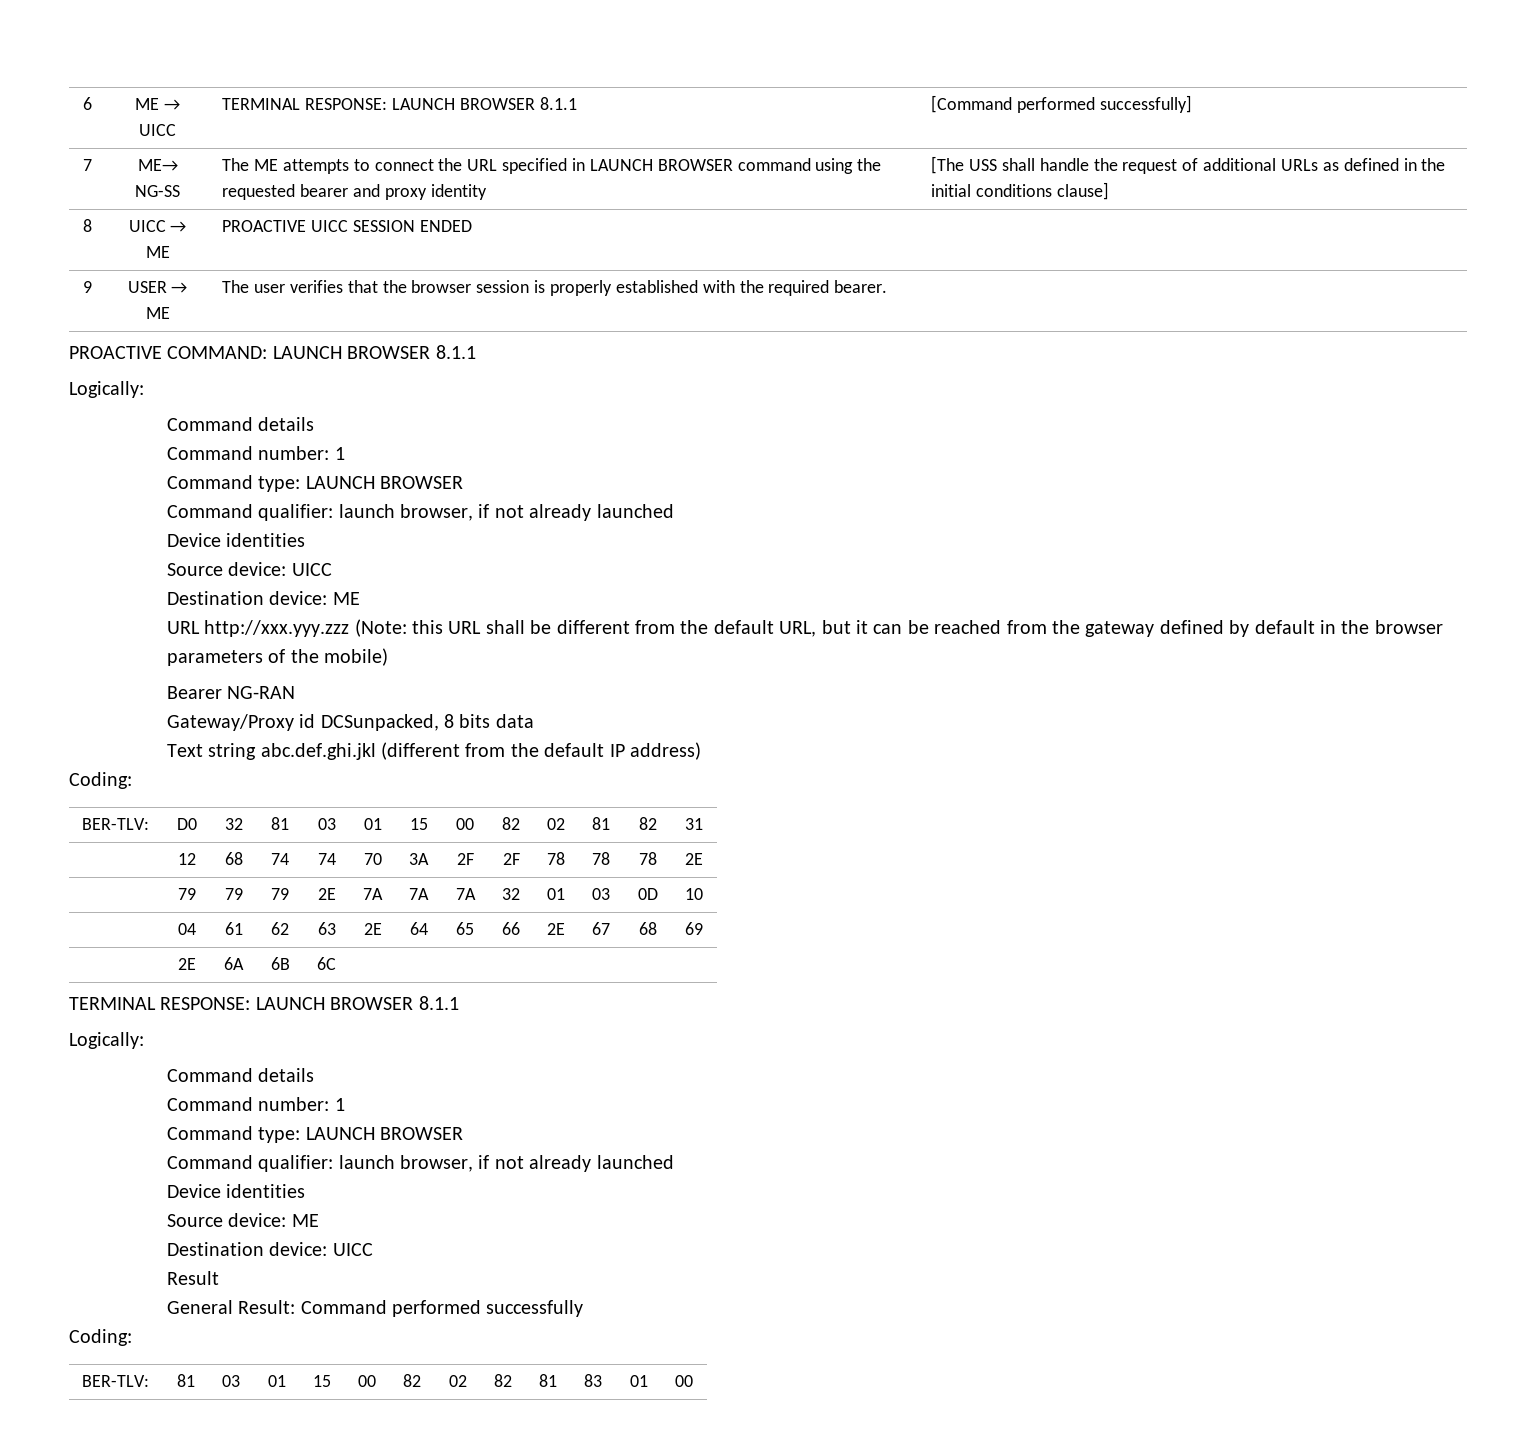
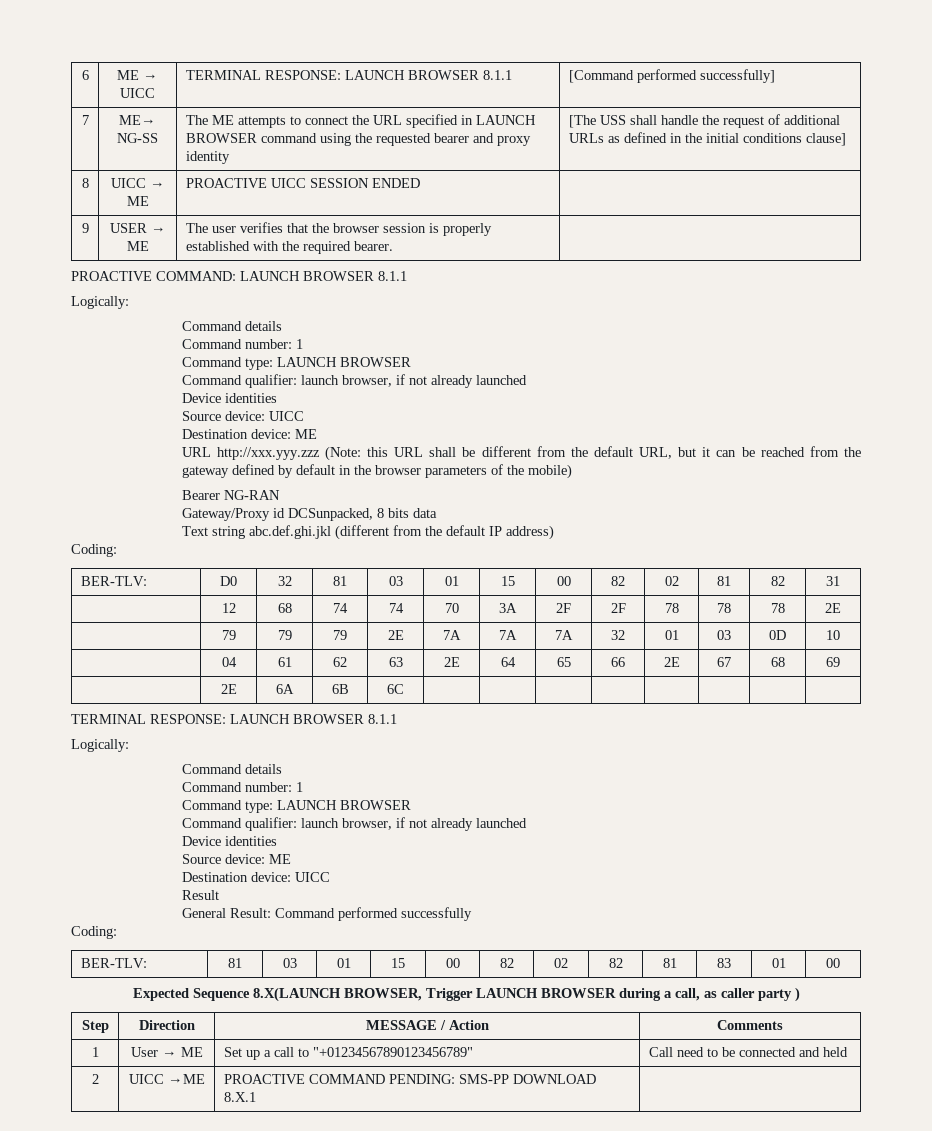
(693, 1381) none -> [132,987,800,1002] [81,1020,109,1033] [138,1020,195,1030] [365,1020,489,1030] [717,1020,783,1030] [91,1047,99,1057] [130,1047,203,1057] [223,1047,473,1060] [648,1047,848,1057] [91,1074,99,1084] [128,1074,205,1084] [223,1074,596,1084] [223,1092,256,1102] // Expected Sequence 8.X(LAUNCH BROWSER, Trigger LAUNCH BROWSER during a call, as caller party ) // Step | Direction | MESSAGE / Action | Comments // 1 | User → ME | Set up a call to "+01234567890123456789" | Call need to be connected and held // 2 | UICC →ME | PROACTIVE COMMAND PENDING: SMS-PP DOWNLOAD 8.X.1 |

